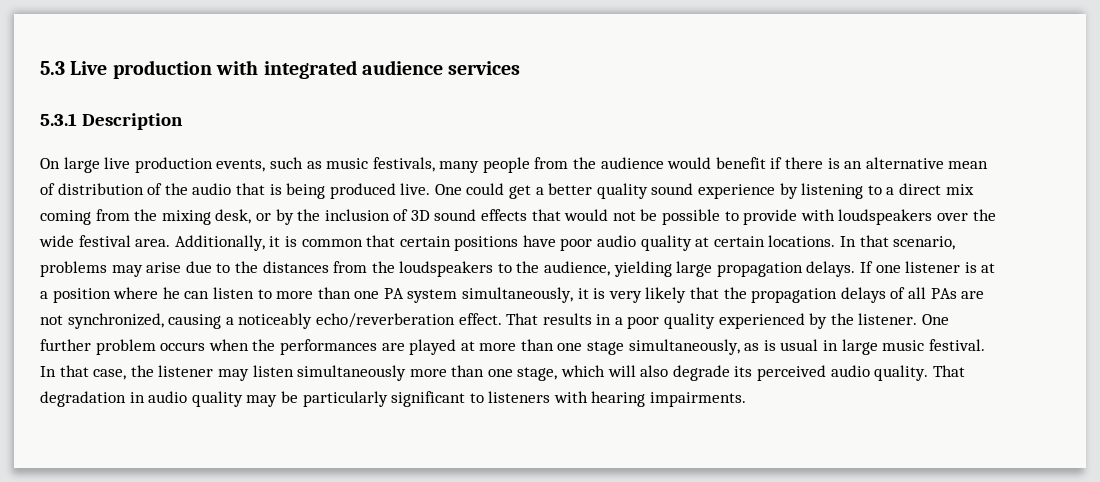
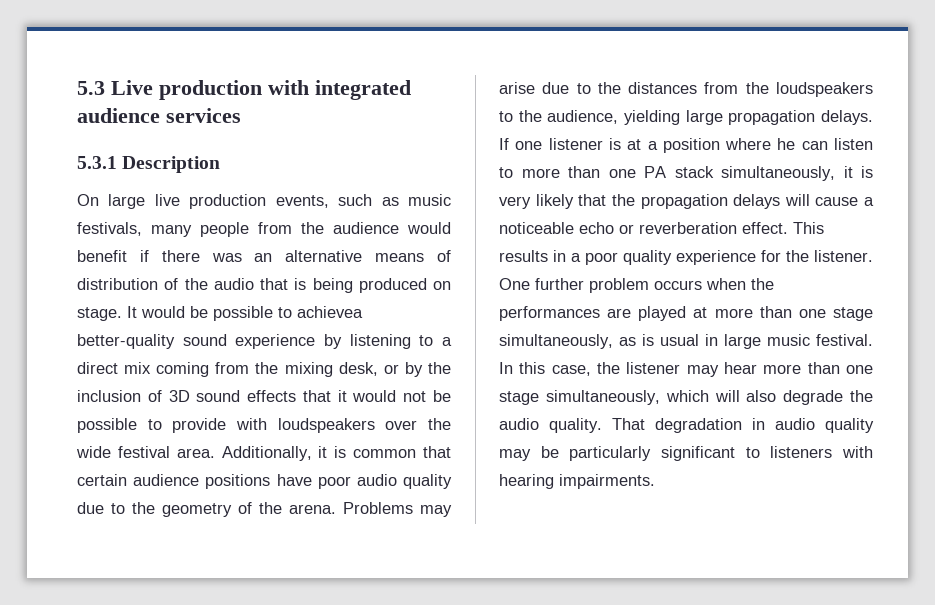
[827,158,840,169] is -> [211,253,242,262] was
[948,161,989,169] mean -> [375,253,425,262] means
[400,183,648,199] live. One could get a better quality -> [433,281,451,290] [77,306,363,321] [77,334,175,349] on stage. It would be possible to achievea better-quality
(561, 215) none -> [337,390,347,402] it
(451, 241) none -> [133,474,200,486] audience
[695,235,956,250] [40,261,107,277] at certain locations. In that scenario, problems -> [77,502,413,517] due to the geometry of the arena. Problems
[407,289,458,303] system -> [674,166,714,178] stack
[890,287,985,299] [40,313,539,329] of all PAs are not synchronized, causing a noticeably echo/reverberation effect. That -> [784,194,874,206] [499,222,824,234] will cause a noticeable echo or reverberation effect. This
[718,313,828,329] experienced by -> [676,250,781,265] experience for
[59,365,89,377] that -> [519,362,546,374] this
[252,365,558,381] listen simultaneously more than one stage, -> [724,362,873,374] [499,390,660,405] hear more than one stage simultaneously,
[734,365,827,381] its perceived -> [850,390,873,402] the

